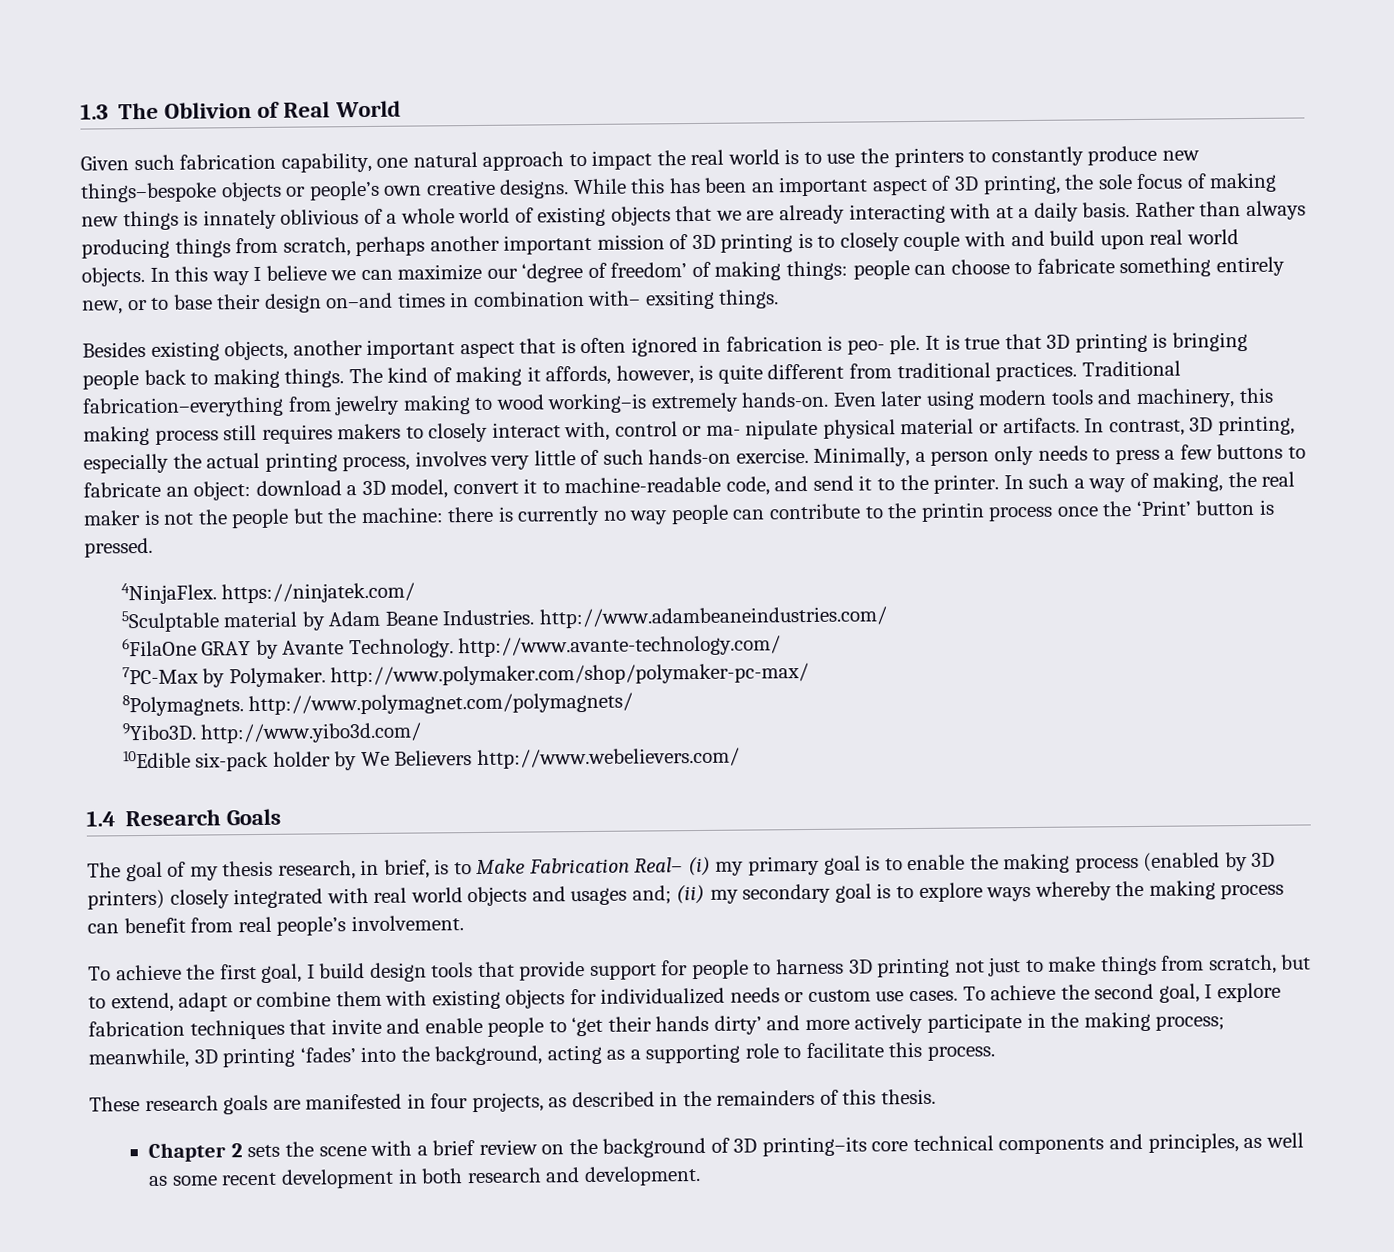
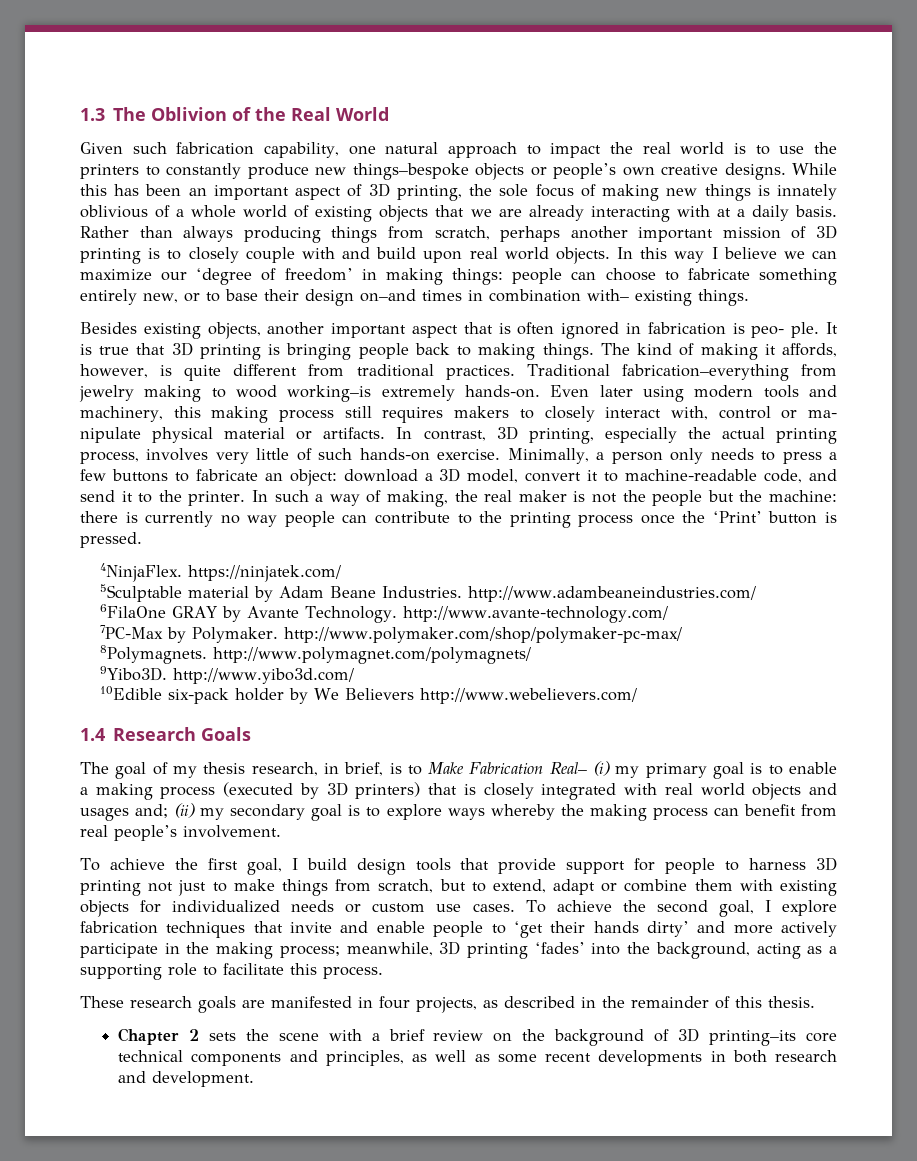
(281, 109) none -> [255,107,287,121] the
[691,261,711,278] of -> [361,269,377,280] in
[644,289,715,310] exsiting -> [634,290,692,306] existing
[920,502,985,522] printin -> [509,512,571,528] printing
[969,852,1221,874] the making process (enabled -> [80,782,294,800] a making process (executed
(165, 899) none -> [428,783,476,795] that is
[716,1089,816,1106] remainders -> [631,996,709,1008] remainder
[280,1168,394,1189] development -> [598,1050,703,1066] developments

